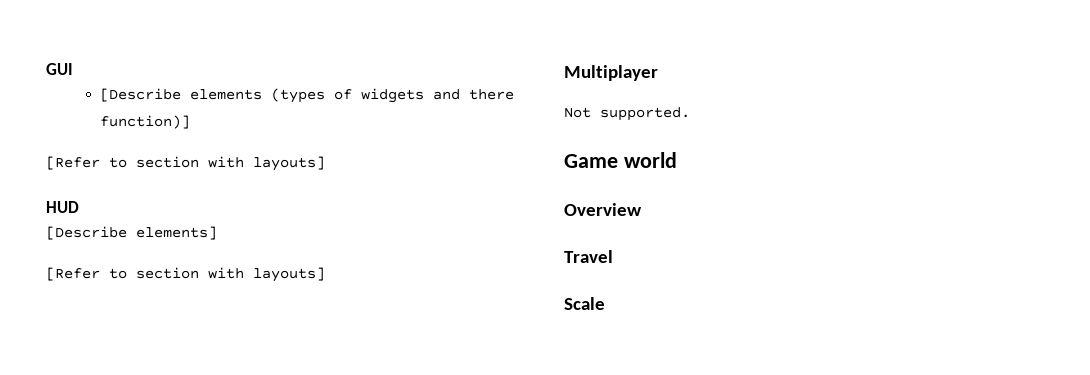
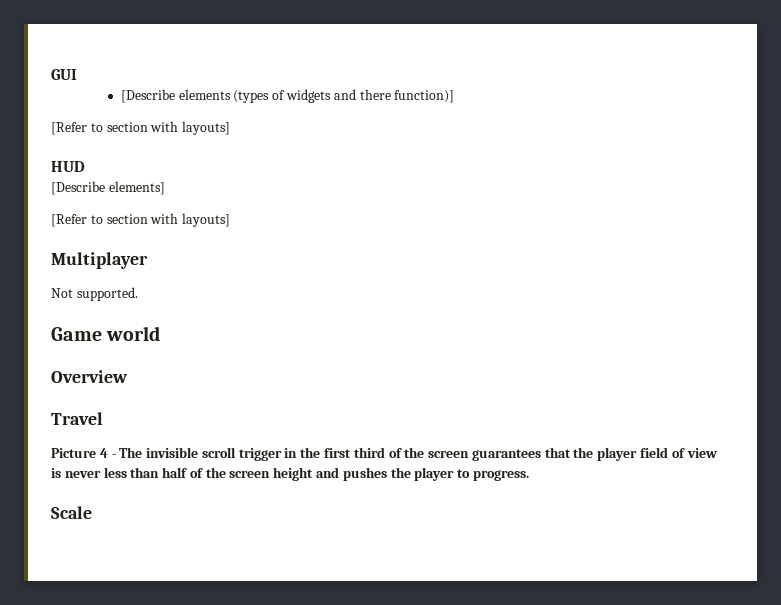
(613, 256) none -> [51,447,717,461] [51,467,529,481] // Picture 4 - The invisible scroll trigger in the first third of the screen guarantees that the player field of view is never less than half of the screen height and pushes the player to progress.

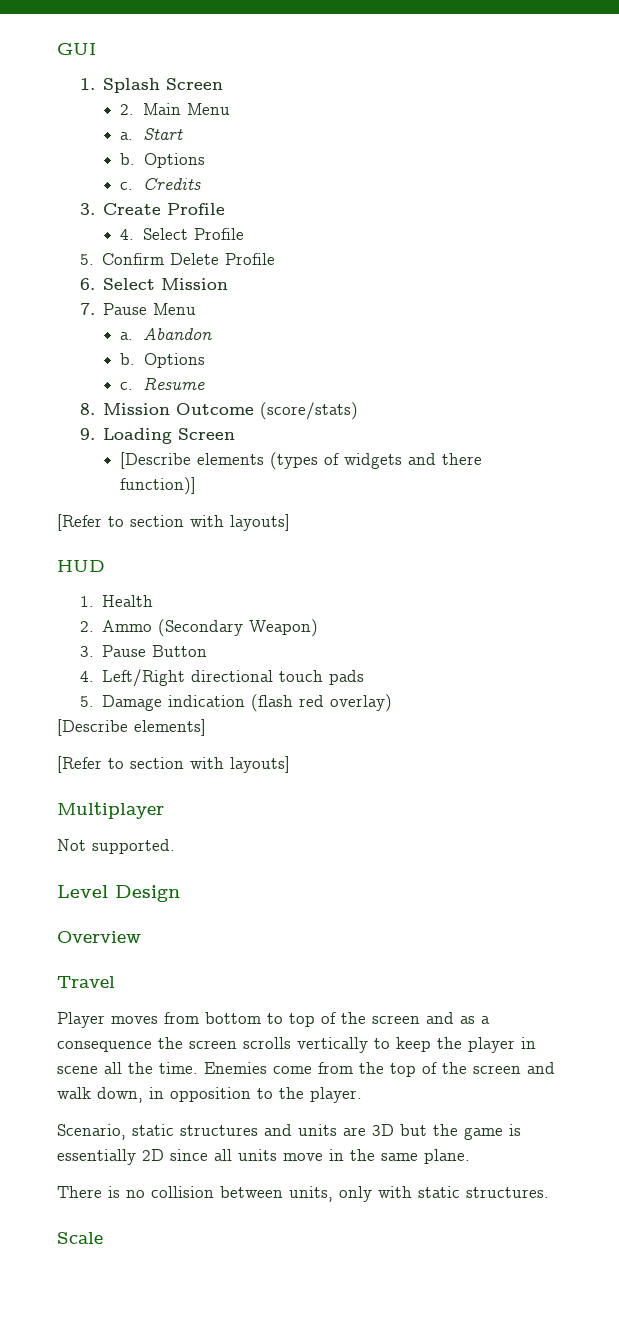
(77, 74) none -> [79,78,223,93] [120,103,230,115] [120,128,183,140] [120,153,205,168] [120,178,201,190] [79,203,225,215] [120,228,244,240] [79,253,276,265] [79,278,228,290] [79,303,196,315] [120,328,212,340] [120,353,205,368] [120,377,205,390] [79,402,358,420] [79,428,235,444] // 1. Splash Screen // 2. Main Menu // a. Start // b. Options // c. Credits // 3. Create Profile // 4. Select Profile // 5. Confirm Delete Profile // 6. Select Mission // 7. Pause Menu // a. Abandon // b. Options // c. Resume // 8. Mission Outcome (score/stats) // 9. Loading Screen
(85, 166) none -> [79,595,154,607] [79,619,319,637] [79,645,208,657] [79,669,365,687] [79,694,393,712] // 1. Health // 2. Ammo (Secondary Weapon) // 3. Pause Button // 4. Left/Right directional touch pads // 5. Damage indication (flash red overlay)
[51,326,161,341] Game world -> [57,885,180,902] Level Design
[51,447,717,461] [51,467,529,481] Picture 4 - The invisible scroll trigger in the first third of the screen guarantees that the player field of view is never less than half of the screen height and pushes the player to progress. -> [57,1012,490,1028] [57,1037,536,1053] [57,1062,555,1077] [57,1087,362,1103] [57,1124,521,1140] [57,1149,470,1165] [57,1186,549,1202] Player moves from bottom to top of the screen and as a consequence the screen scrolls vertically to keep the player in scene all the time. Enemies come from the top of the screen and walk down, in opposition to the player. // Scenario, static structures and units are 3D but the game is essentially 2D since all units move in the same plane. // There is no collision between units, only with static structures.

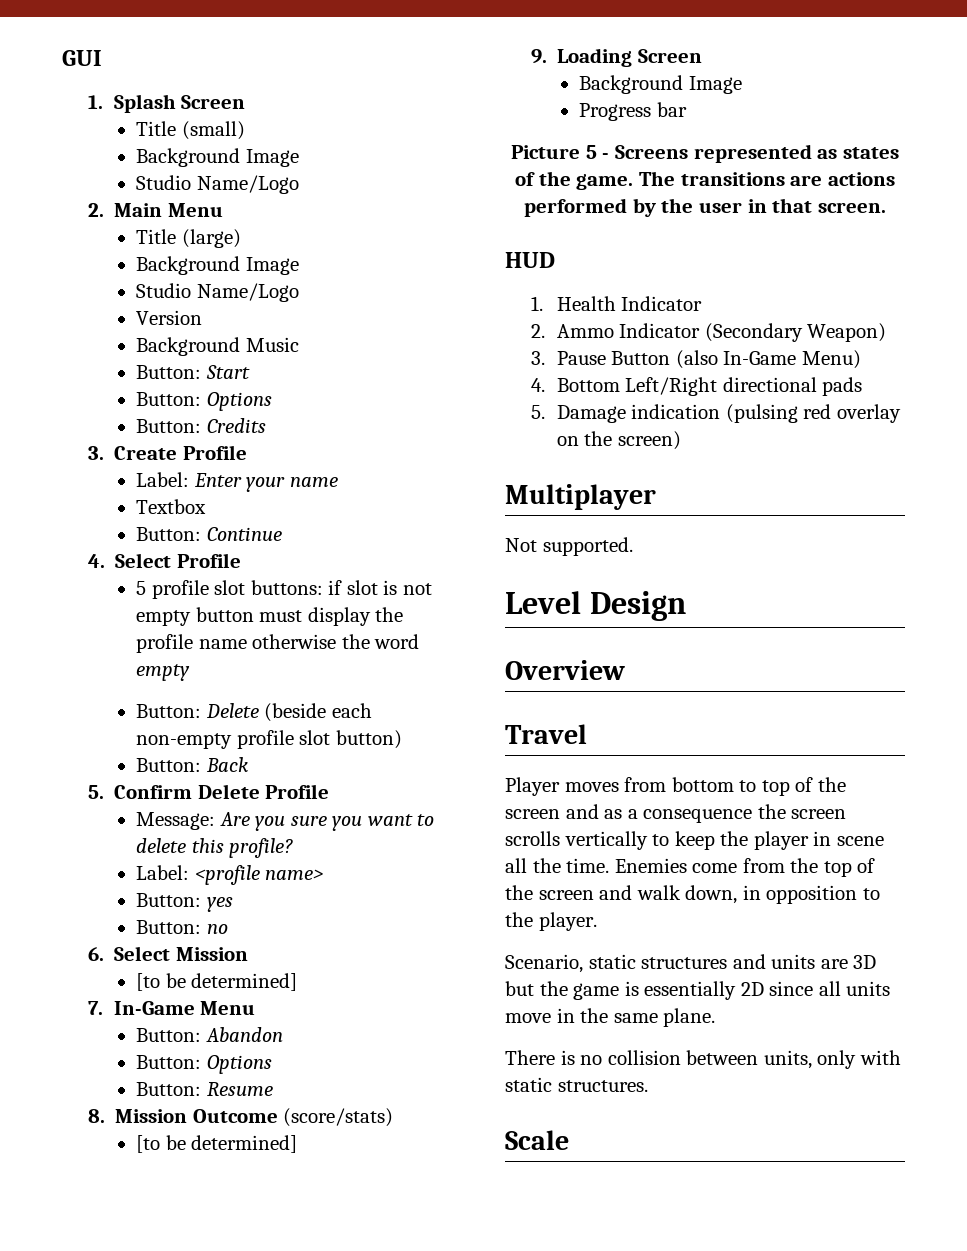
[120,103,230,115] [120,132,134,140] 2. Main Menu // a. -> [136,121,245,140] [136,148,299,167] [136,175,299,194] [87,203,223,217] [136,229,241,248] [136,256,299,275] [136,283,299,302] [136,310,203,325] [136,337,299,356] [136,365,202,379] Title (small) // Background Image // Studio Name/Logo // 2. Main Menu // Title (large) // Background Image // Studio Name/Logo // Version // Background Music // Button:
[120,153,205,168] [120,182,134,190] b. Options // c. -> [136,392,272,411] [136,419,202,433] Button: Options // Button:
[120,228,244,240] [79,253,276,265] 4. Select Profile // 5. Confirm Delete Profile -> [136,472,338,492] [136,499,207,514] [136,527,282,541] [87,553,241,568] [136,580,433,599] [136,607,404,626] [136,634,420,653] [136,664,191,681] [136,703,372,722] [136,730,402,749] [136,757,248,772] [87,784,330,799] [136,812,435,831] [136,838,294,858] [136,865,324,885] [136,893,233,912] [136,920,228,934] Label: Enter your name // Textbox // Button: Continue // 4. Select Profile // 5 profile slot buttons: if slot is not empty button must display the profile name otherwise the word empty // Button: Delete (beside each non-empty profile slot button) // Button: Back // 5. Confirm Delete Profile // Message: Are you sure you want to delete this profile? // Label: <profile name> // Button: yes // Button: no
(228, 284) none -> [136,973,298,991] // [to be determined]
[102,303,196,315] [120,332,134,340] Pause Menu // a. -> [113,1001,256,1015] [136,1028,202,1042] In-Game Menu // Button:
[120,353,205,368] [120,382,134,390] b. Options // c. -> [136,1055,272,1074] [136,1082,202,1096] Button: Options // Button:
(358, 411) none -> [136,1135,298,1153] // [to be determined]
[120,452,483,470] [120,477,197,495] [57,514,290,531] [Describe elements (types of widgets and there function)] // [Refer to section with layouts] -> [579,75,742,94] [579,102,687,121] [511,144,899,163] [515,171,895,190] [524,198,886,217] Background Image // Progress bar // Picture 5 - Screens represented as states of the game. The transitions are actions performed by the user in that screen.
(154, 601) none -> [621,296,703,311] Indicator
(153, 626) none -> [619,323,701,338] Indicator
[79,671,94,682] // 4. -> [675,350,861,369] [530,378,620,392] (also In-Game Menu) // 4. Bottom
[279,670,324,682] touch -> (817, 384) none
[251,694,393,712] [57,719,206,736] [57,756,290,773] (flash red overlay) // [Describe elements] // [Refer to section with layouts] -> [725,404,901,423] [556,431,681,450] (pulsing red overlay on the screen)

